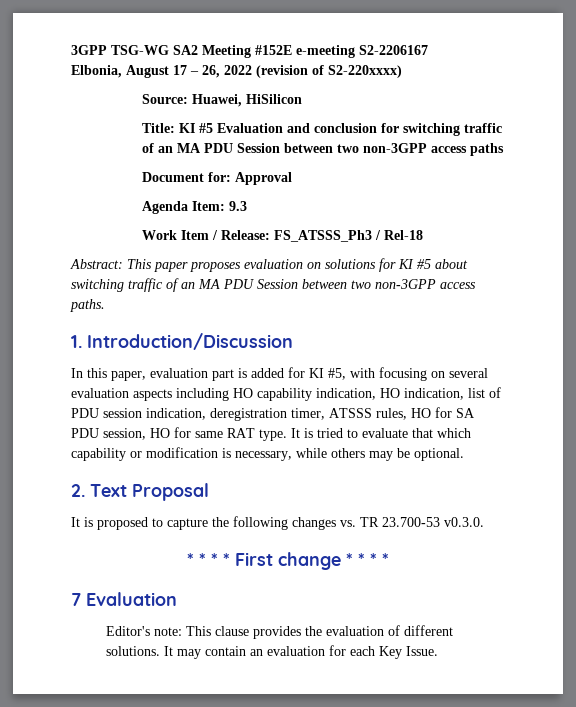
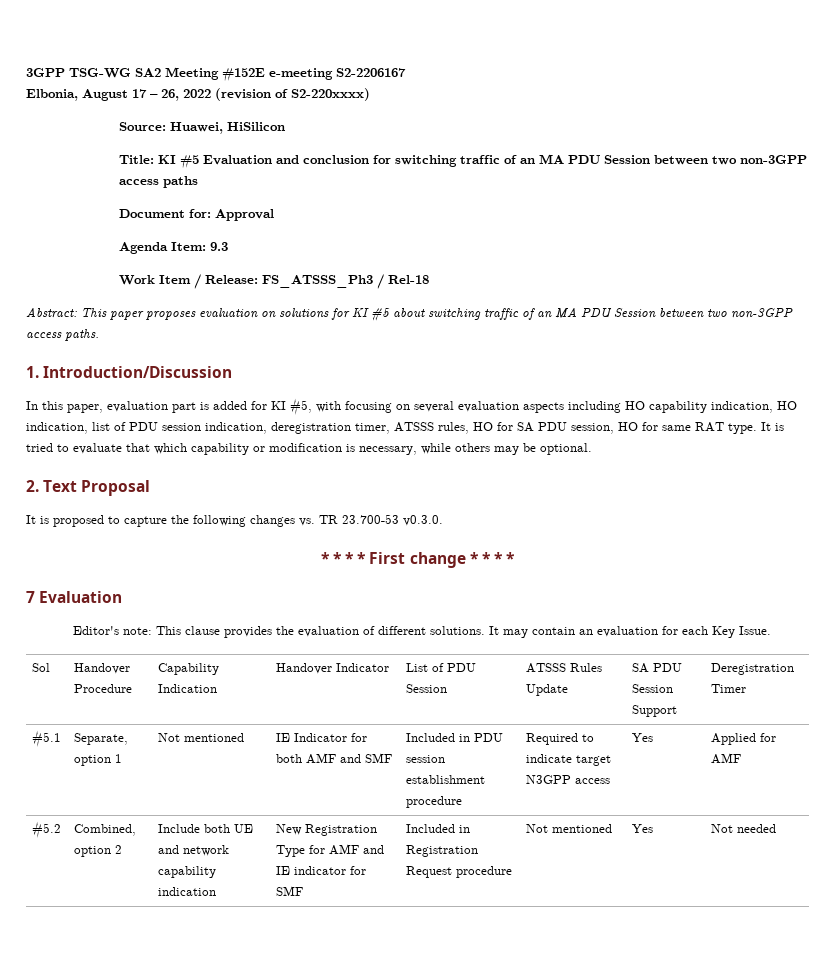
(439, 651) none -> [32,663,51,672] [74,663,131,674] [74,684,133,693] [158,663,220,675] [158,684,218,693] [276,663,390,674] [406,663,477,672] [406,684,448,693] [526,663,603,673] [526,684,569,696] [632,663,683,673] [632,684,674,693] [632,705,678,717] [711,663,795,675] [711,684,747,693] [32,730,62,747] [74,733,129,745] [74,754,123,766] [158,733,245,742] [276,733,368,742] [276,753,393,764] [406,733,504,742] [406,755,446,763] [406,775,486,784] [406,796,463,808] [526,733,595,745] [526,754,612,766] [526,775,611,784] [632,733,654,742] [711,733,777,745] [711,753,742,764] [32,821,62,838] [74,824,137,836] [74,845,123,857] [158,824,254,833] [158,845,230,856] [158,866,217,878] [158,887,217,896] [276,824,378,836] [276,844,385,857] [276,866,367,875] [276,886,304,896] [406,824,471,833] [406,845,479,857] [406,866,513,878] [526,824,613,833] [632,824,654,833] [711,824,777,833] // Sol | Handover Procedure | Capability Indication | Handover Indicator | List of PDU Session | ATSSS Rules Update | SA PDU Session Support | Deregistration Timer // #5.1 | Separate, option 1 | Not mentioned | IE Indicator for both AMF and SMF | Included in PDU session establishment procedure | Required to indicate target N3GPP access | Yes | Applied for AMF // #5.2 | Combined, option 2 | Include both UE and network capability indication | New Registration Type for AMF and IE indicator for SMF | Included in Registration Request procedure | Not mentioned | Yes | Not needed

